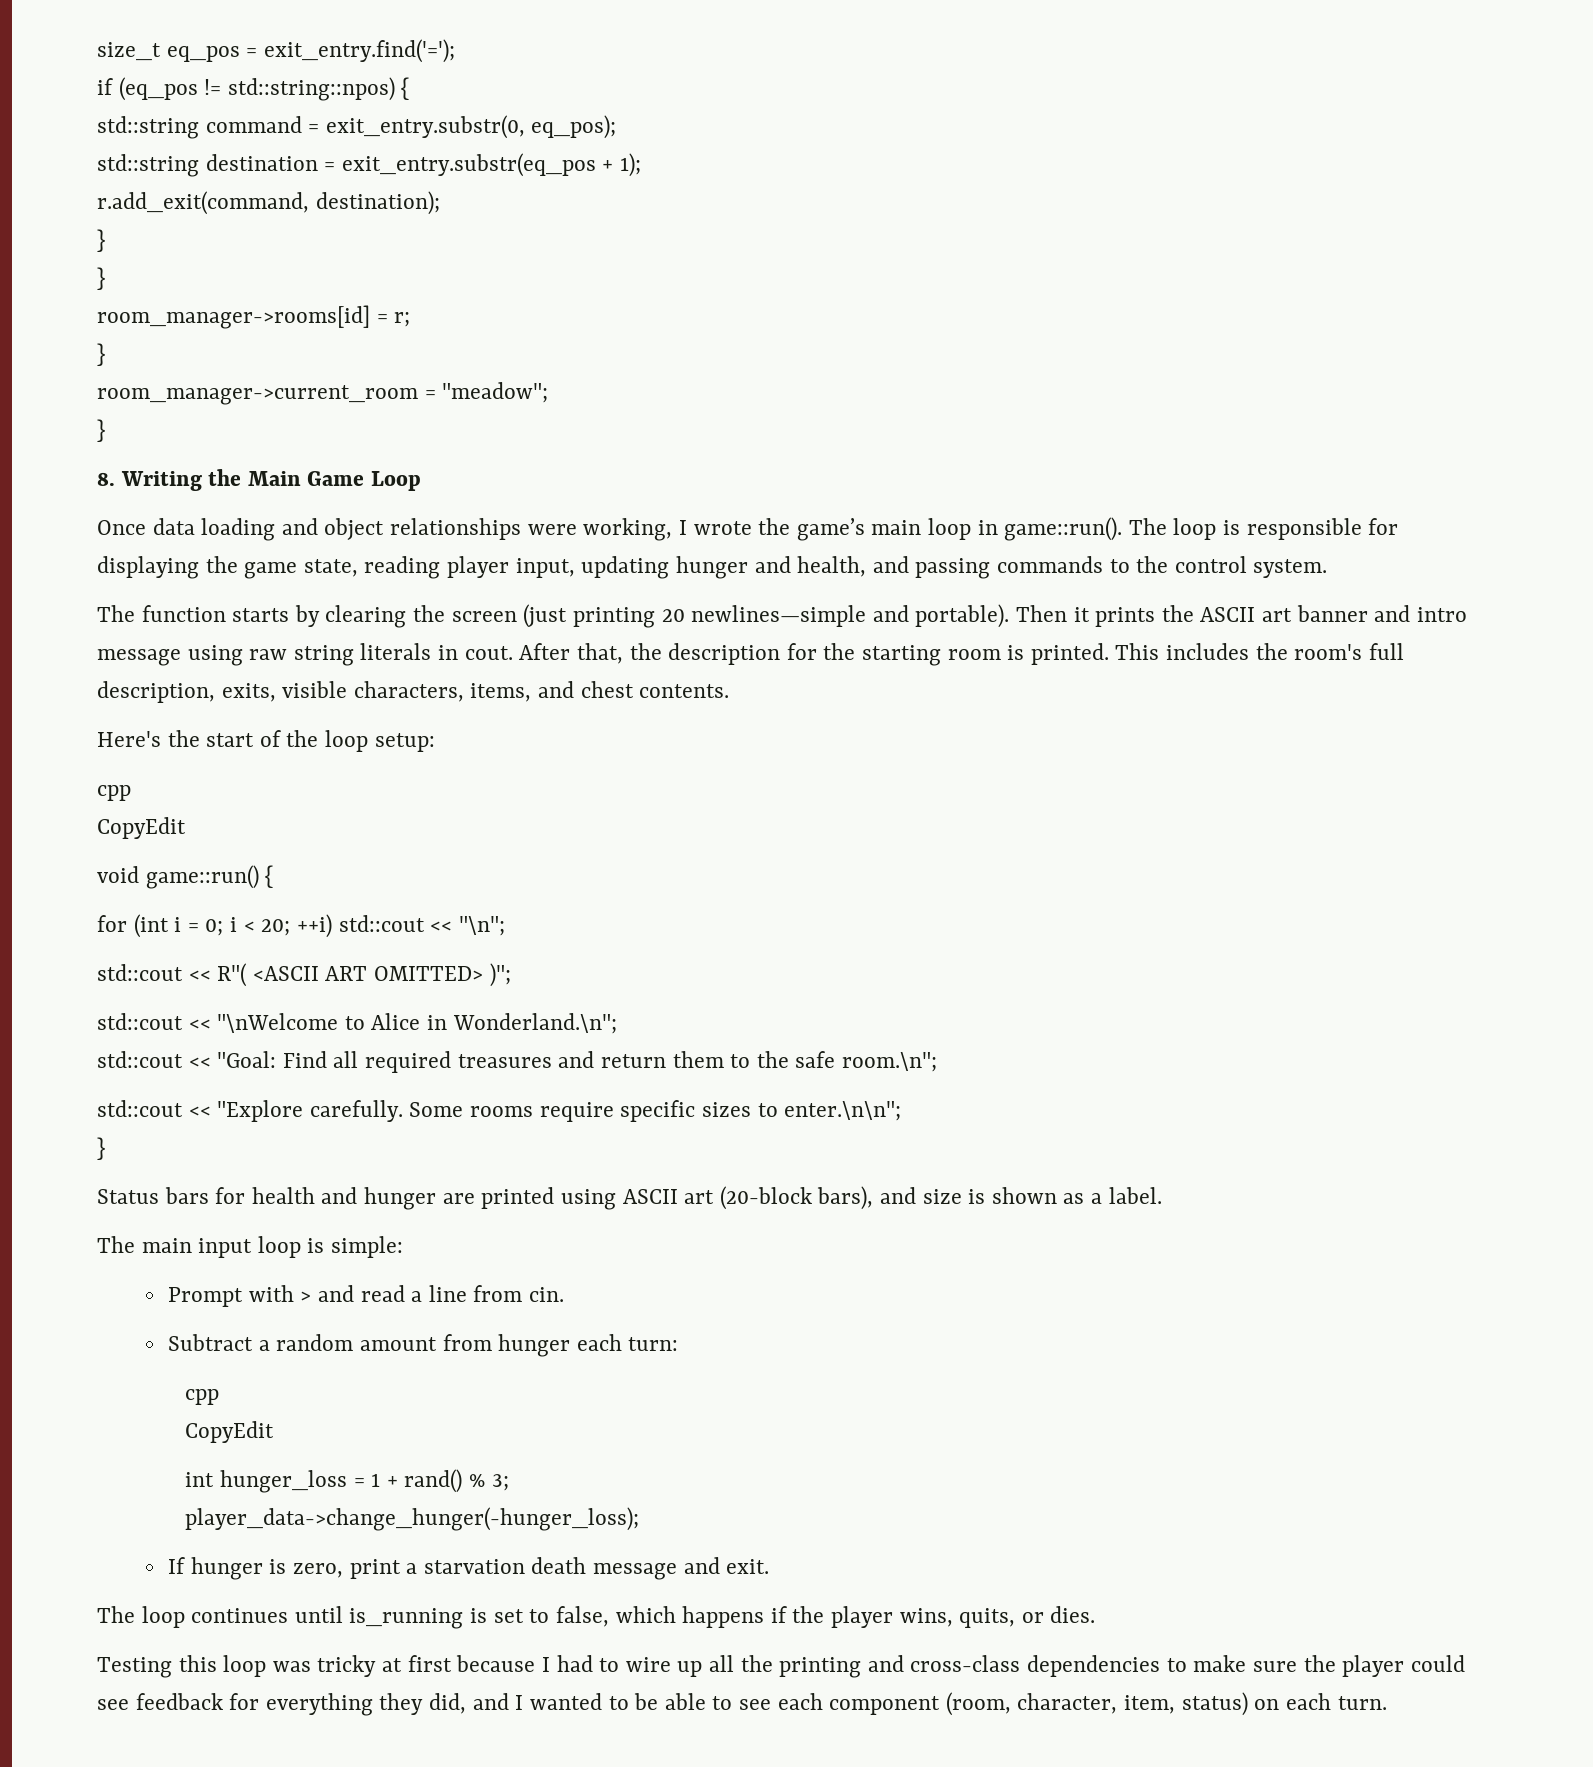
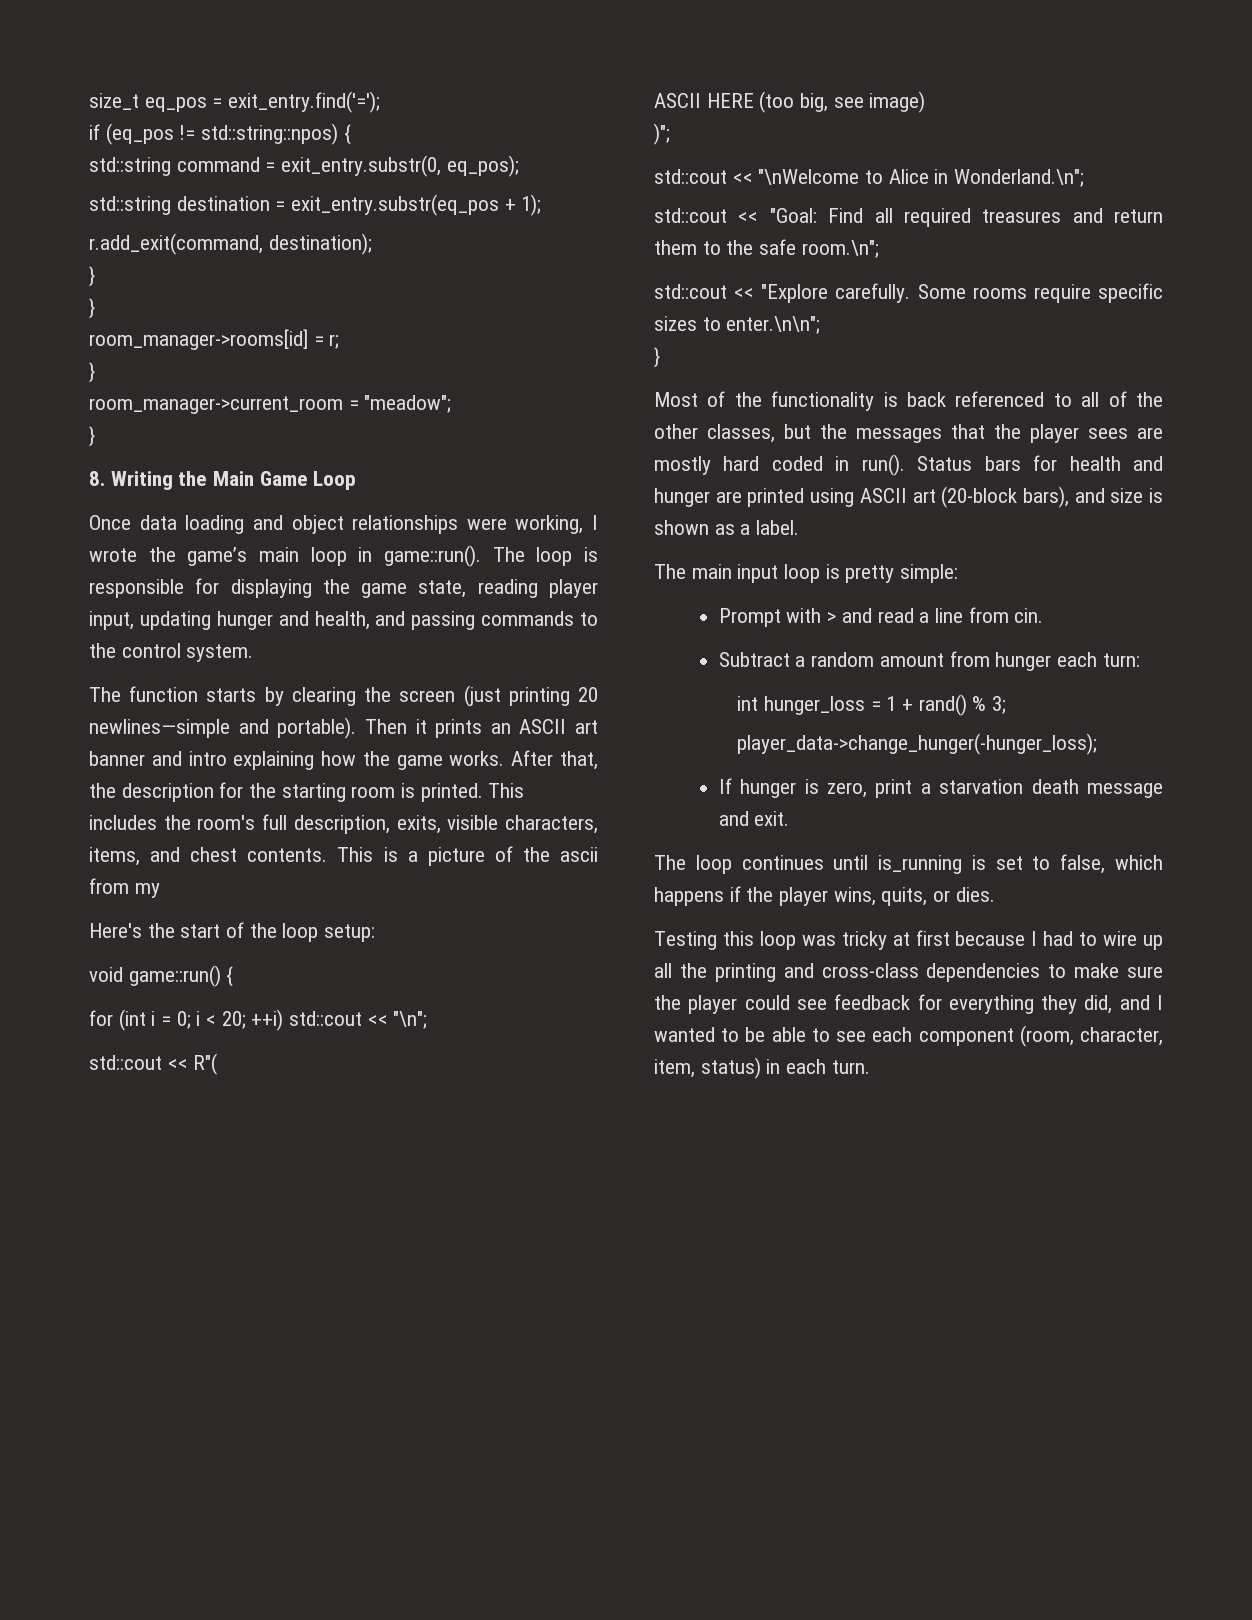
[1161,605,1194,622] the -> [490,723,511,734] an
[97,643,513,666] message using raw string literals in cout. -> [233,751,505,770] explaining how the game works.
(730, 691) none -> [337,846,599,866] [89,878,160,898] This is a picture of the ascii from my
[97,785,131,801] [97,817,186,839] // cpp // CopyEdit -> (376, 933) none
[252,966,484,981] <ASCII ART OMITTED> -> [654,91,926,113] // ASCII HERE (too big, see image) //
(105, 1148) none -> [654,391,1163,411] [654,424,1163,443] [654,454,905,476] Most of the functionality is back referenced to all of the other classes, but the messages that the player sees are mostly hard coded in run().
(325, 1245) none -> [845,565,895,583] pretty
[185,1389,220,1405] [185,1421,275,1443] // cpp // CopyEdit -> (1140, 660) none
[1254,1699,1280,1710] on -> [766,1059,781,1074] in

